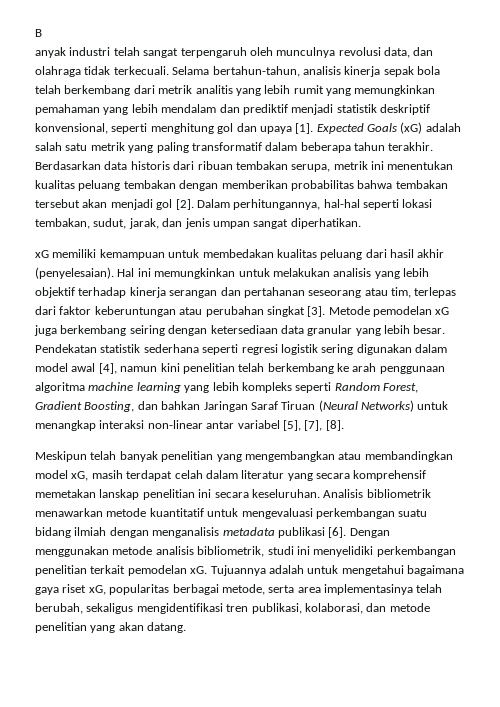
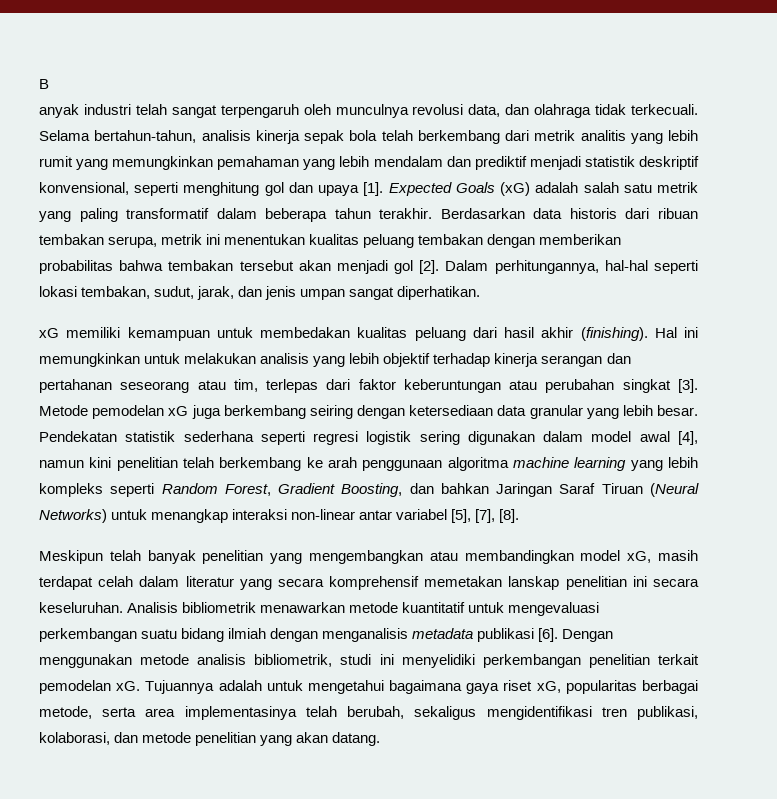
[35,267,114,279] (penyelesaian). -> [580,327,648,341] (finishing).

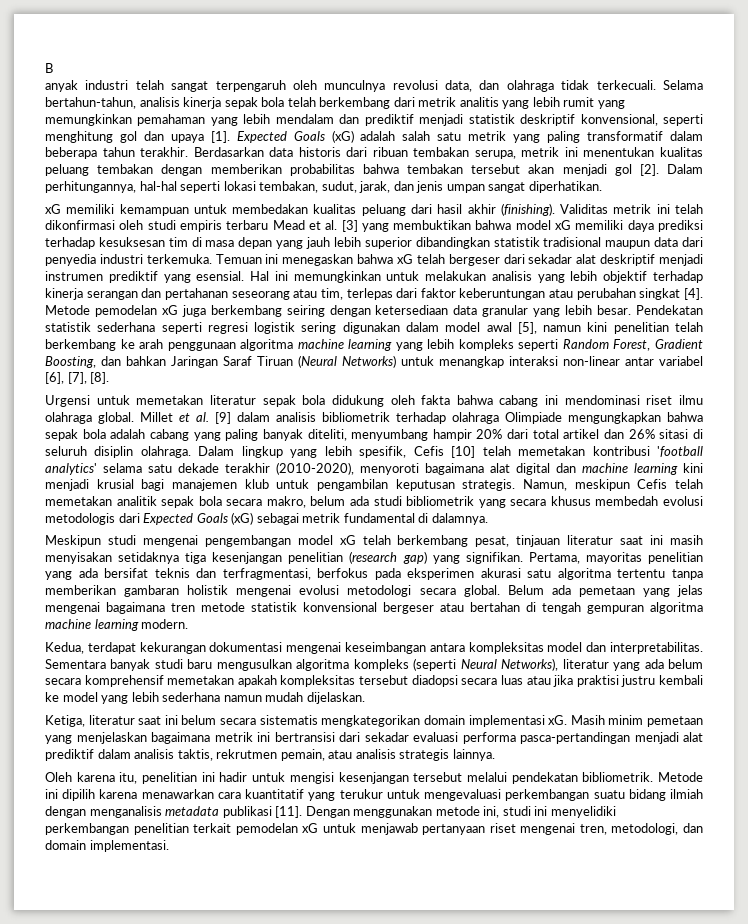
(648, 334) none -> [560,204,704,214] [45,220,703,232] [45,237,704,249] [45,254,703,266] [45,271,245,283] Validitas metrik ini telah dikonfirmasi oleh studi empiris terbaru Mead et al. [3] yang membuktikan bahwa model xG memiliki daya prediksi terhadap kesuksesan tim di masa depan yang jauh lebih superior dibandingkan statistik tradisional maupun data dari penyedia industri terkemuka. Temuan ini menegaskan bahwa xG telah bergeser dari sekadar alat deskriptif menjadi instrumen prediktif yang esensial.
[677,379,698,393] [3]. -> [684,288,703,300] [4].
[677,431,698,445] [4], -> [517,322,537,334] [5],
[451,509,472,523] [5], -> [45,372,64,384] [6],
[39,550,698,564] [39,576,700,590] [39,602,466,613] Meskipun telah banyak penelitian yang mengembangkan atau membandingkan model xG, masih terdapat celah dalam literatur yang secara komprehensif memetakan lanskap penelitian ini secara keseluruhan. Analisis bibliometrik menawarkan metode kuantitatif -> [45,395,703,407] [45,412,703,424] [45,429,703,441] [45,446,703,458] [45,462,703,475] [45,479,703,491] [45,496,703,508] [45,512,488,525] [45,535,703,547] [45,551,703,564] [45,568,704,580] [45,585,704,597] [45,602,703,614] [45,619,189,631] [45,642,703,654] [45,658,703,671] [45,675,704,687] [45,692,365,704] [45,715,704,727] [45,732,703,744] [45,749,495,761] [45,772,703,784] [45,789,383,801] Urgensi untuk memetakan literatur sepak bola didukung oleh fakta bahwa cabang ini mendominasi riset ilmu olahraga global. Millet et al. [9] dalam analisis bibliometrik terhadap olahraga Olimpiade mengungkapkan bahwa sepak bola adalah cabang yang paling banyak diteliti, menyumbang hampir 20% dari total artikel dan 26% sitasi di seluruh disiplin olahraga. Dalam lingkup yang lebih spesifik, Cefis [10] telah memetakan kontribusi 'football analytics' selama satu dekade terakhir (2010-2020), menyoroti bagaimana alat digital dan machine learning kini menjadi krusial bagi manajemen klub untuk pengambilan keputusan strategis. Namun, meskipun Cefis telah memetakan analitik sepak bola secara makro, belum ada studi bibliometrik yang secara khusus membedah evolusi metodologis dari Expected Goals (xG) sebagai metrik fundamental di dalamnya. // Meskipun studi mengenai pengembangan model xG telah berkembang pesat, tinjauan literatur saat ini masih menyisakan setidaknya tiga kesenjangan penelitian (research gap) yang signifikan. Pertama, mayoritas penelitian yang ada bersifat teknis dan terfragmentasi, berfokus pada eksperimen akurasi satu algoritma tertentu tanpa memberikan gambaran holistik mengenai evolusi metodologi secara global. Belum ada pemetaan yang jelas mengenai bagaimana tren metode statistik konvensional bergeser atau bertahan di tengah gempuran algoritma machine learning modern. // Kedua, terdapat kekurangan dokumentasi mengenai keseimbangan antara kompleksitas model dan interpretabilitas. Sementara banyak studi baru mengusulkan algoritma kompleks (seperti Neural Networks), literatur yang ada belum secara komprehensif memetakan apakah kompleksitas tersebut diadopsi secara luas atau jika praktisi justru kembali ke model yang lebih sederhana namun mudah dijelaskan. // Ketiga, literatur saat ini belum secara sistematis mengkategorikan domain implementasi xG. Masih minim pemetaan yang menjelaskan bagaimana metrik ini bertransisi dari sekadar evaluasi performa pasca-pertandingan menjadi alat prediktif dalam analisis taktis, rekrutmen pemain, atau analisis strategis lainnya. // Oleh karena itu, penelitian ini hadir untuk mengisi kesenjangan tersebut melalui pendekatan bibliometrik. Metode ini dipilih karena menawarkan cara kuantitatif yang terukur
[538,628,559,642] [6]. -> [275,806,303,818] [11].
[197,654,333,667] analisis bibliometrik, -> [483,806,500,818] ini,
[116,680,699,694] [39,706,699,720] [39,732,381,746] xG. Tujuannya adalah untuk mengetahui bagaimana gaya riset xG, popularitas berbagai metode, serta area implementasinya telah berubah, sekaligus mengidentifikasi tren publikasi, kolaborasi, dan metode penelitian yang akan datang. -> [302,823,703,835] [45,840,169,852] xG untuk menjawab pertanyaan riset mengenai tren, metodologi, dan domain implementasi.

